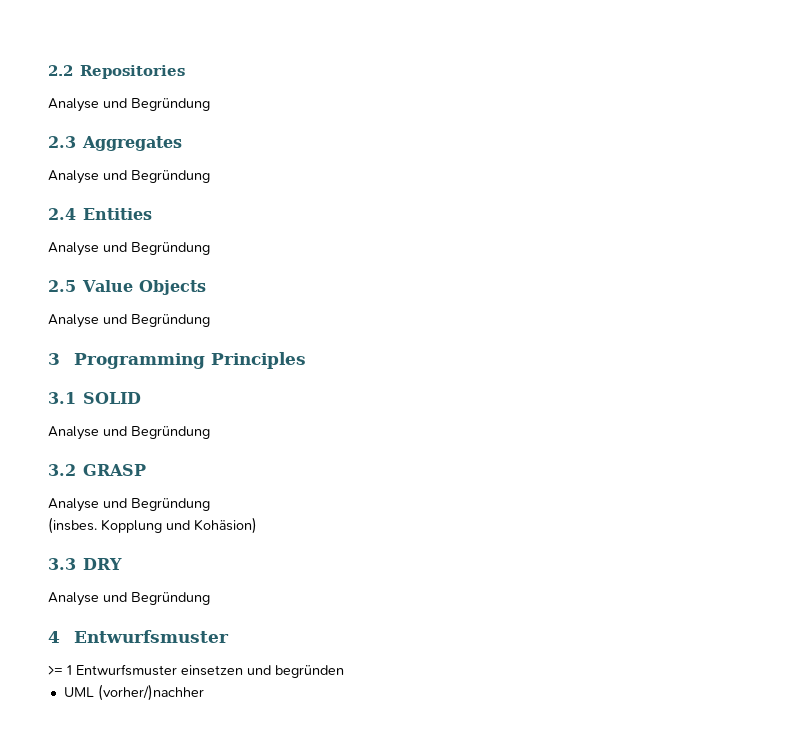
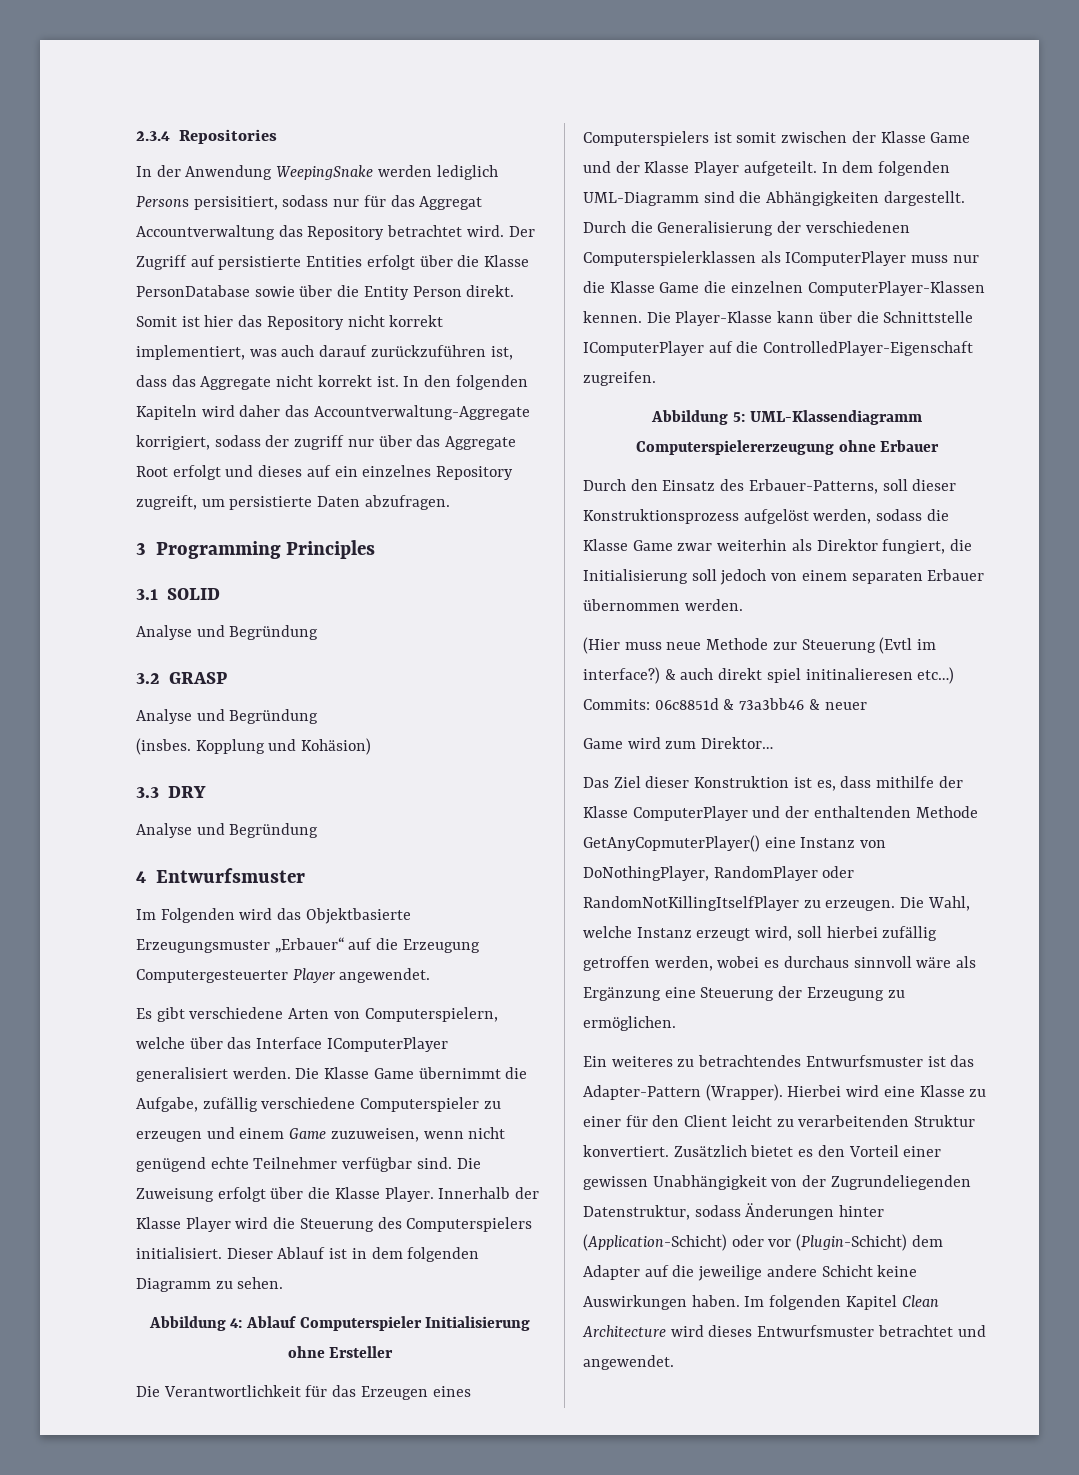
[48,65,73,76] 2.2 -> [136,131,170,141] 2.3.4
[48,98,210,112] [48,136,183,151] [48,170,210,184] [48,208,153,220] [48,242,210,256] [48,280,207,295] [48,314,210,328] Analyse und Begründung // 2.3 Aggregates // Analyse und Begründung // 2.4 Entities // Analyse und Begründung // 2.5 Value Objects // Analyse und Begründung -> [136,165,498,180] [136,195,483,210] [136,225,535,240] [136,255,530,270] [136,285,515,300] [136,315,444,330] [136,345,513,360] [136,375,528,390] [136,405,530,420] [136,435,517,450] [136,465,514,480] [136,495,450,510] In der Anwendung WeepingSnake werden lediglich Persons persisitiert, sodass nur für das Aggregat Accountverwaltung das Repository betrachtet wird. Der Zugriff auf persistierte Entities erfolgt über die Klasse PersonDatabase sowie über die Entity Person direkt. Somit ist hier das Repository nicht korrekt implementiert, was auch darauf zurückzuführen ist, dass das Aggregate nicht korrekt ist. In den folgenden Kapiteln wird daher das Accountverwaltung-Aggregate korrigiert, sodass der zugriff nur über das Aggregate Root erfolgt und dieses auf ein einzelnes Repository zugreift, um persistierte Daten abzufragen.
[48,664,344,678] [63,684,204,701] >= 1 Entwurfsmuster einsetzen und begründen // UML (vorher/)nachher -> [136,908,411,924] [136,937,480,953] [136,968,431,983] [136,1007,498,1022] [136,1037,448,1052] [136,1067,528,1082] [136,1097,501,1112] [136,1127,506,1142] [136,1157,481,1172] [136,1187,540,1202] [136,1217,533,1232] [136,1247,480,1262] [136,1277,284,1292] [148,1316,531,1331] [287,1346,394,1358] [136,1385,471,1400] [583,131,971,146] [583,161,951,176] [583,191,965,206] [583,221,910,236] [583,251,979,266] [583,281,985,296] [583,311,974,326] [583,341,974,356] [583,371,656,386] [651,410,922,425] [635,440,940,455] [583,479,957,494] [583,509,949,524] [583,539,973,554] [583,569,985,585] [583,599,743,611] [583,637,937,654] [583,667,955,684] [583,698,867,710] [583,737,774,749] [583,776,963,791] [583,806,978,821] [583,835,887,852] [583,866,855,881] [583,896,970,911] [583,926,938,941] [583,956,977,971] [583,986,905,1001] [583,1016,676,1031] [583,1055,975,1067] [583,1084,987,1101] [583,1115,976,1127] [583,1145,942,1157] [583,1175,971,1190] [583,1203,885,1220] [583,1234,943,1251] [583,1265,918,1281] [583,1295,939,1310] [582,1325,986,1337] [583,1355,674,1370] Im Folgenden wird das Objektbasierte Erzeugungsmuster „Erbauer“ auf die Erzeugung Computergesteuerter Player angewendet. // Es gibt verschiedene Arten von Computerspielern, welche über das Interface IComputerPlayer generalisiert werden. Die Klasse Game übernimmt die Aufgabe, zufällig verschiedene Computerspieler zu erzeugen und einem Game zuzuweisen, wenn nicht genügend echte Teilnehmer verfügbar sind. Die Zuweisung erfolgt über die Klasse Player. Innerhalb der Klasse Player wird die Steuerung des Computerspielers initialisiert. Dieser Ablauf ist in dem folgenden Diagramm zu sehen. // Abbildung 4: Ablauf Computerspieler Initialisierung ohne Ersteller // Die Verantwortlichkeit für das Erzeugen eines Computerspielers ist somit zwischen der Klasse Game und der Klasse Player aufgeteilt. In dem folgenden UML-Diagramm sind die Abhängigkeiten dargestellt. Durch die Generalisierung der verschiedenen Computerspielerklassen als IComputerPlayer muss nur die Klasse Game die einzelnen ComputerPlayer-Klassen kennen. Die Player-Klasse kann über die Schnittstelle IComputerPlayer auf die ControlledPlayer-Eigenschaft zugreifen. // Abbildung 5: UML-Klassendiagramm Computerspielererzeugung ohne Erbauer // Durch den Einsatz des Erbauer-Patterns, soll dieser Konstruktionsprozess aufgelöst werden, sodass die Klasse Game zwar weiterhin als Direktor fungiert, die Initialisierung soll jedoch von einem separaten Erbauer übernommen werden. // (Hier muss neue Methode zur Steuerung (Evtl im interface?) & auch direkt spiel initinalieresen etc…) Commits: 06c8851d & 73a3bb46 & neuer // Game wird zum Direktor… // Das Ziel dieser Konstruktion ist es, dass mithilfe der Klasse ComputerPlayer und der enthaltenden Methode GetAnyCopmuterPlayer() eine Instanz von DoNothingPlayer, RandomPlayer oder RandomNotKillingItselfPlayer zu erzeugen. Die Wahl, welche Instanz erzeugt wird, soll hierbei zufällig getroffen werden, wobei es durchaus sinnvoll wäre als Ergänzung eine Steuerung der Erzeugung zu ermöglichen. // Ein weiteres zu betrachtendes Entwurfsmuster ist das Adapter-Pattern (Wrapper). Hierbei wird eine Klasse zu einer für den Client leicht zu verarbeitenden Struktur konvertiert. Zusätzlich bietet es den Vorteil einer gewissen Unabhängigkeit von der Zugrundeliegenden Datenstruktur, sodass Änderungen hinter (Application-Schicht) oder vor (Plugin-Schicht) dem Adapter auf die jeweilige andere Schicht keine Auswirkungen haben. Im folgenden Kapitel Clean Architecture wird dieses Entwurfsmuster betrachtet und angewendet.

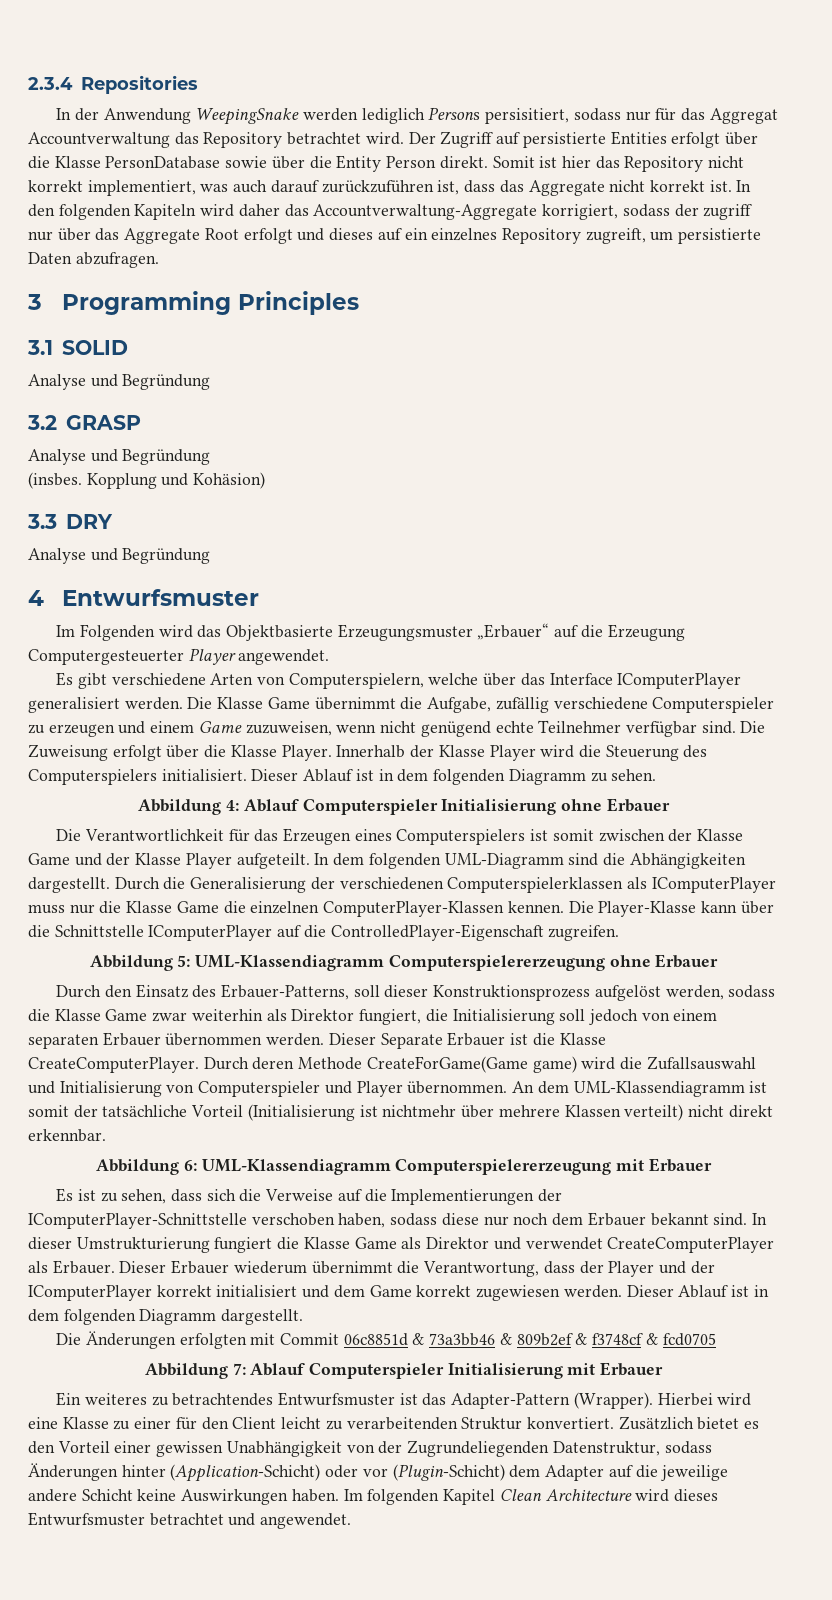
[329,1346,394,1358] Ersteller -> [606,798,670,812] Erbauer
[583,637,937,654] [583,667,955,684] [583,698,867,710] [583,737,774,749] [583,776,963,791] [583,806,978,821] [583,835,887,852] [583,866,855,881] [583,896,970,911] [583,926,938,941] [583,956,977,971] [583,986,905,1001] [583,1016,676,1031] // (Hier muss neue Methode zur Steuerung (Evtl im interface?) & auch direkt spiel initinalieresen etc…) Commits: 06c8851d & 73a3bb46 & neuer // Game wird zum Direktor… // Das Ziel dieser Konstruktion ist es, dass mithilfe der Klasse ComputerPlayer und der enthaltenden Methode GetAnyCopmuterPlayer() eine Instanz von DoNothingPlayer, RandomPlayer oder RandomNotKillingItselfPlayer zu erzeugen. Die Wahl, welche Instanz erzeugt wird, soll hierbei zufällig getroffen werden, wobei es durchaus sinnvoll wäre als Ergänzung eine Steuerung der Erzeugung zu ermöglichen. -> [328,1032,606,1049] [28,1056,756,1073] [28,1081,768,1097] [28,1104,773,1121] [28,1129,106,1142] [96,1158,712,1175] [56,1188,563,1205] [28,1212,767,1229] [28,1237,775,1253] [28,1260,715,1277] [28,1285,769,1301] [28,1309,304,1325] [56,1331,716,1349] [144,1362,664,1379] Dieser Separate Erbauer ist die Klasse CreateComputerPlayer. Durch deren Methode CreateForGame(Game game) wird die Zufallsauswahl und Initialisierung von Computerspieler und Player übernommen. An dem UML-Klassendiagramm ist somit der tatsächliche Vorteil (Initialisierung ist nichtmehr über mehrere Klassen verteilt) nicht direkt erkennbar. // Abbildung 6: UML-Klassendiagramm Computerspielererzeugung mit Erbauer // Es ist zu sehen, dass sich die Verweise auf die Implementierungen der IComputerPlayer-Schnittstelle verschoben haben, sodass diese nur noch dem Erbauer bekannt sind. In dieser Umstrukturierung fungiert die Klasse Game als Direktor und verwendet CreateComputerPlayer als Erbauer. Dieser Erbauer wiederum übernimmt die Verantwortung, dass der Player und der IComputerPlayer korrekt initialisiert und dem Game korrekt zugewiesen werden. Dieser Ablauf ist in dem folgenden Diagramm dargestellt. // Die Änderungen erfolgten mit Commit 06c8851d & 73a3bb46 & 809b2ef & f3748cf & fcd0705 // Abbildung 7: Ablauf Computerspieler Initialisierung mit Erbauer

